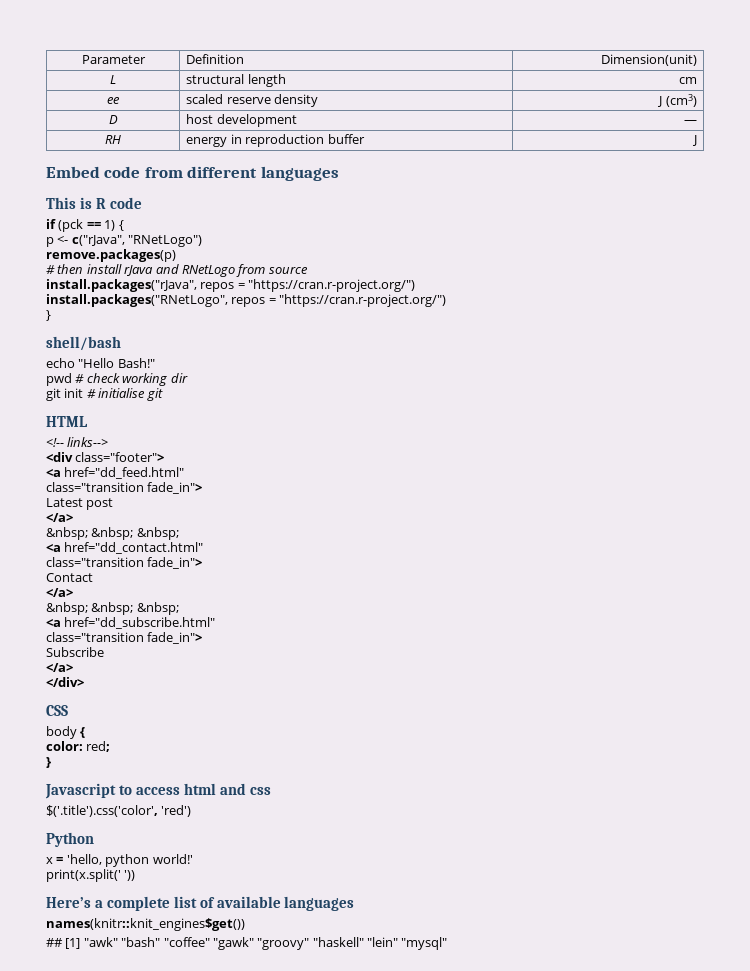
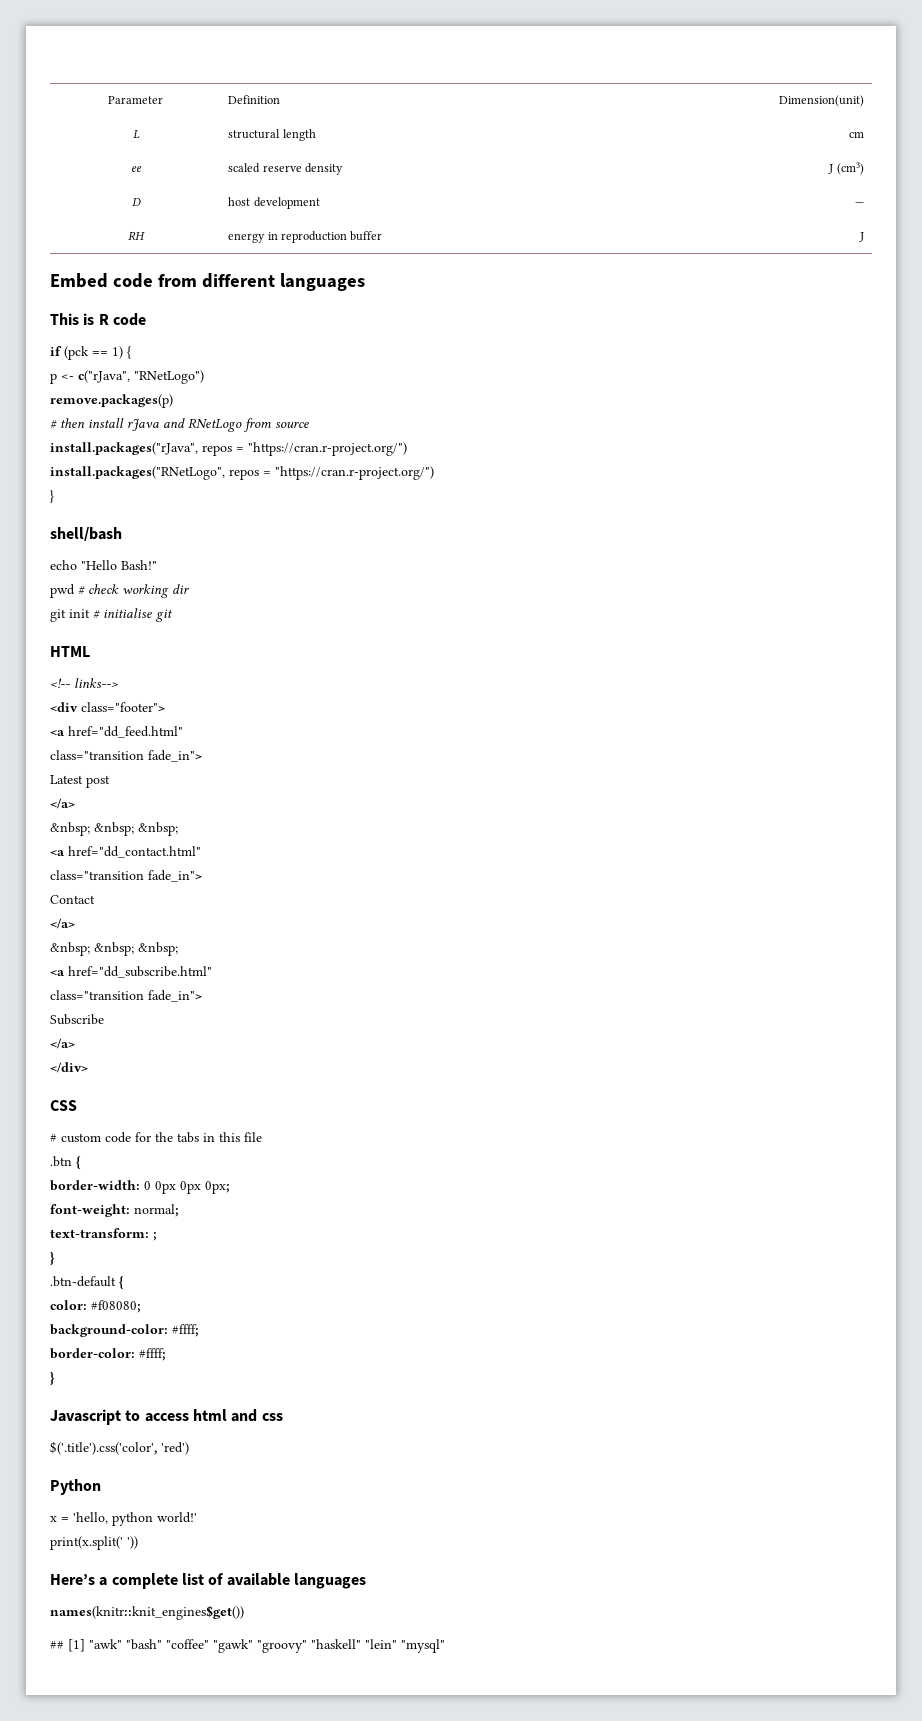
[46,726,86,739] [46,741,111,752] body { // color: red; -> [50,1132,262,1143] [50,1156,81,1169] [50,1180,230,1194] [50,1204,179,1217] [50,1228,157,1241] [50,1252,55,1265] [50,1276,124,1289] [50,1300,141,1313] [50,1324,199,1337] [50,1348,166,1361] # custom code for the tabs in this file // .btn { // border-width: 0 0px 0px 0px; // font-weight: normal; // text-transform: ; // } // .btn-default { // color: #f08080; // background-color: #ffff; // border-color: #ffff;

